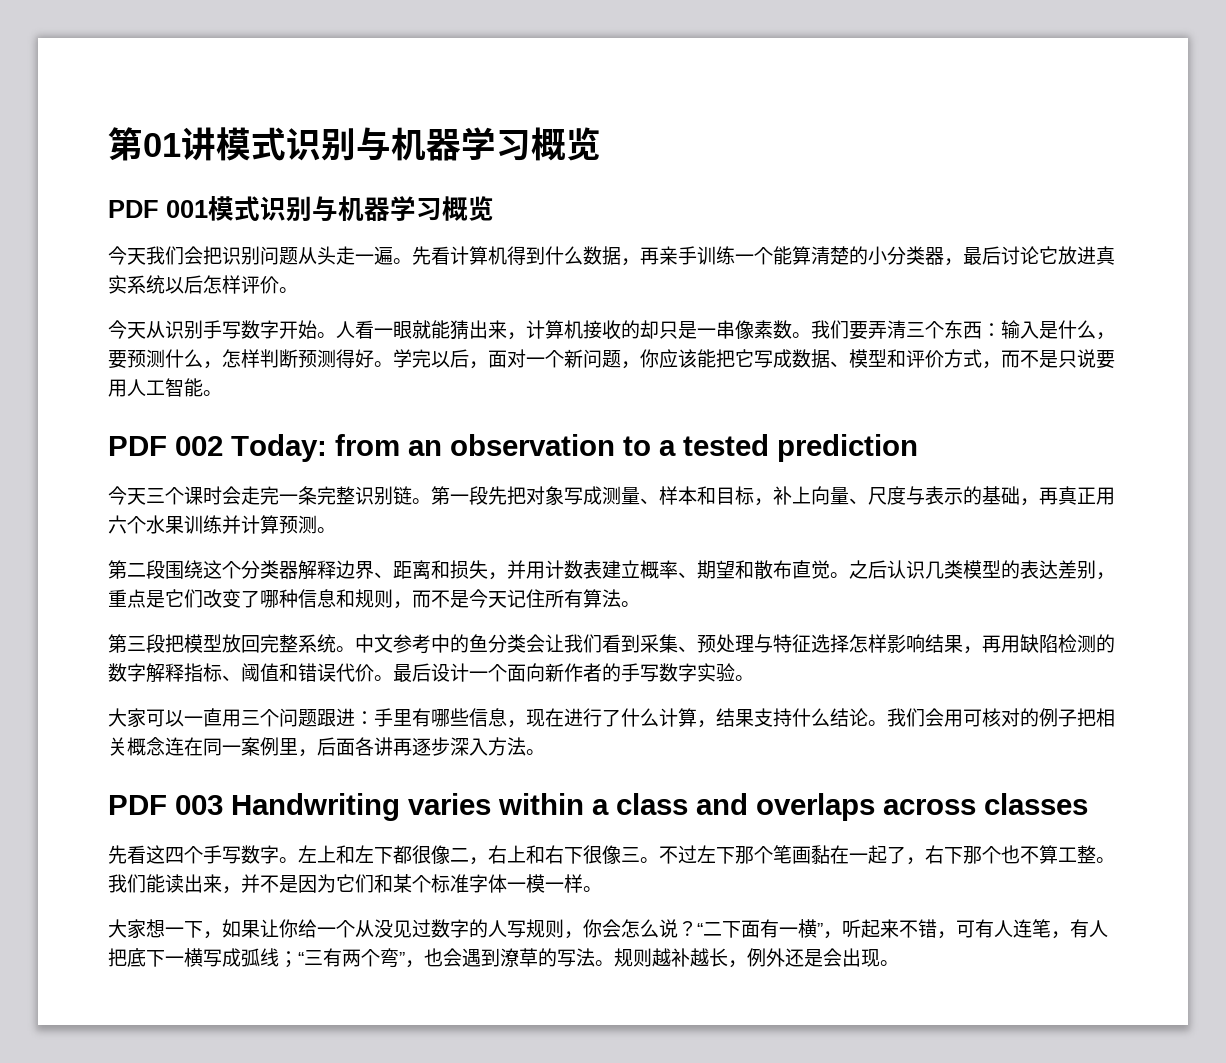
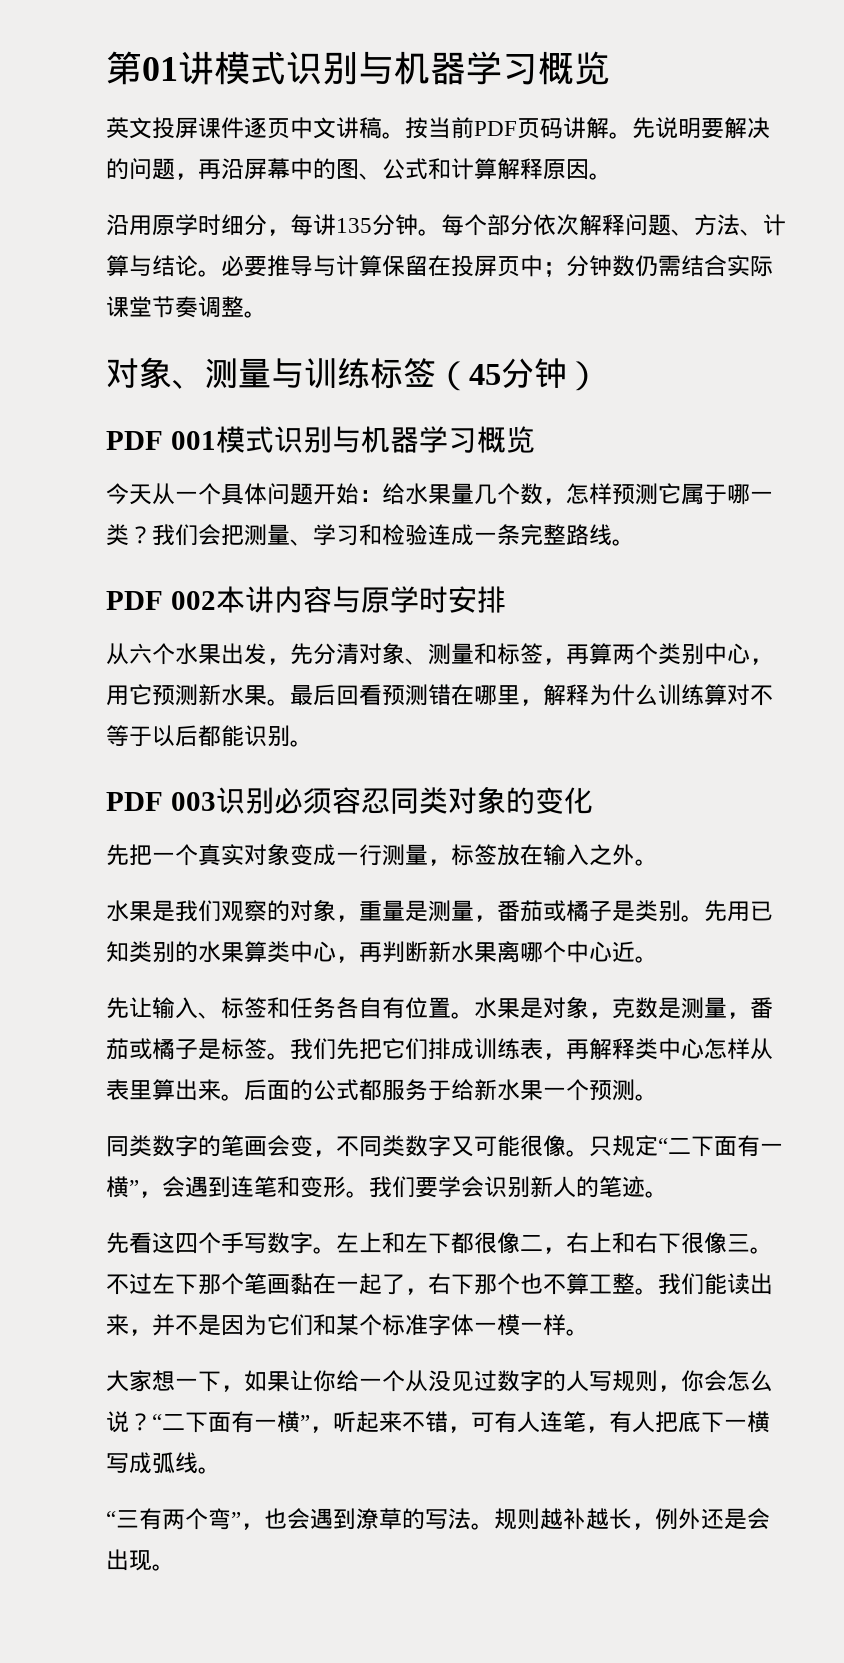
(601, 144) none -> [106,117,770,139] [106,158,612,180] [106,214,786,236] [106,255,773,277] [106,296,267,318] [106,357,600,391] // 英文投屏课件逐页中文讲稿。按当前PDF页码讲解。先说明要解决的问题，再沿屏幕中的图、公式和计算解释原因。 // 沿用原学时细分，每讲135分钟。每个部分依次解释问题、方法、计算与结论。必要推导与计算保留在投屏页中；分钟数仍需结合实际课堂节奏调整。 // 对象、测量与训练标签（45分钟）
[146,246,1115,266] [108,275,298,294] [108,320,1115,340] [108,349,1115,369] [108,378,222,397] [108,434,918,462] [108,486,1115,506] [108,515,336,534] [108,560,1115,580] [108,589,640,609] [108,634,1115,654] [108,663,754,683] [108,708,1115,728] [108,737,545,757] [108,793,1088,821] 我们会把识别问题从头走一遍。先看计算机得到什么数据，再亲手训练一个能算清楚的小分类器，最后讨论它放进真实系统以后怎样评价。 // 今天从识别手写数字开始。人看一眼就能猜出来，计算机接收的却只是一串像素数。我们要弄清三个东西：输入是什么，要预测什么，怎样判断预测得好。学完以后，面对一个新问题，你应该能把它写成数据、模型和评价方式，而不是只说要用人工智能。 // PDF 002 Today: from an observation to a tested prediction // 今天三个课时会走完一条完整识别链。第一段先把对象写成测量、样本和目标，补上向量、尺度与表示的基础，再真正用六个水果训练并计算预测。 // 第二段围绕这个分类器解释边界、距离和损失，并用计数表建立概率、期望和散布直觉。之后认识几类模型的表达差别，重点是它们改变了哪种信息和规则，而不是今天记住所有算法。 // 第三段把模型放回完整系统。中文参考中的鱼分类会让我们看到采集、预处理与特征选择怎样影响结果，再用缺陷检测的数字解释指标、阈值和错误代价。最后设计一个面向新作者的手写数字实验。 // 大家可以一直用三个问题跟进：手里有哪些信息，现在进行了什么计算，结果支持什么结论。我们会用可核对的例子把相关概念连在同一案例里，后面各讲再逐步深入方法。 // PDF 003 Handwriting varies within a class and overlaps across classes -> [152,483,773,505] [106,524,635,546] [106,586,506,613] [106,642,773,665] [106,684,773,706] [106,725,313,747] [106,786,593,814] [106,843,658,866] [106,899,773,922] [106,941,658,963] [106,996,773,1019] [106,1038,773,1060] [106,1079,658,1101] [106,1135,783,1157] [106,1176,668,1198] 从一个具体问题开始：给水果量几个数，怎样预测它属于哪一类？我们会把测量、学习和检验连成一条完整路线。 // PDF 002本讲内容与原学时安排 // 从六个水果出发，先分清对象、测量和标签，再算两个类别中心，用它预测新水果。最后回看预测错在哪里，解释为什么训练算对不等于以后都能识别。 // PDF 003识别必须容忍同类对象的变化 // 先把一个真实对象变成一行测量，标签放在输入之外。 // 水果是我们观察的对象，重量是测量，番茄或橘子是类别。先用已知类别的水果算类中心，再判断新水果离哪个中心近。 // 先让输入、标签和任务各自有位置。水果是对象，克数是测量，番茄或橘子是标签。我们先把它们排成训练表，再解释类中心怎样从表里算出来。后面的公式都服务于给新水果一个预测。 // 同类数字的笔画会变，不同类数字又可能很像。只规定“二下面有一横”，会遇到连笔和变形。我们要学会识别新人的笔迹。
[279,951,298,968] ； -> [198,1467,221,1474] 。 //

